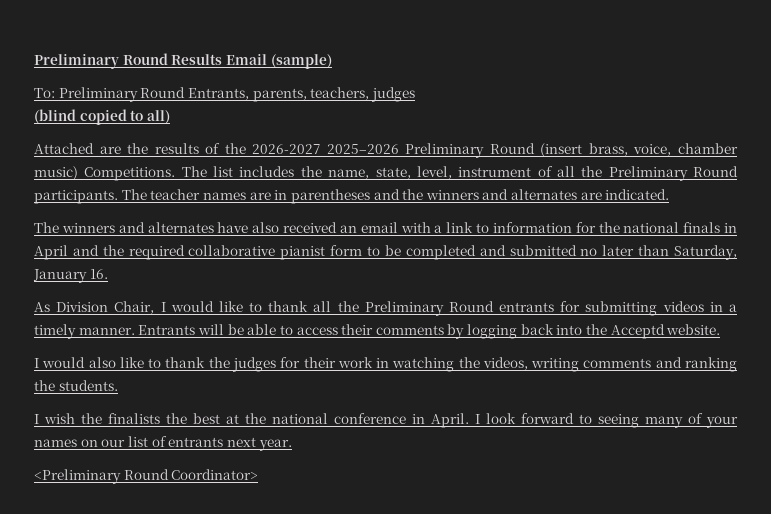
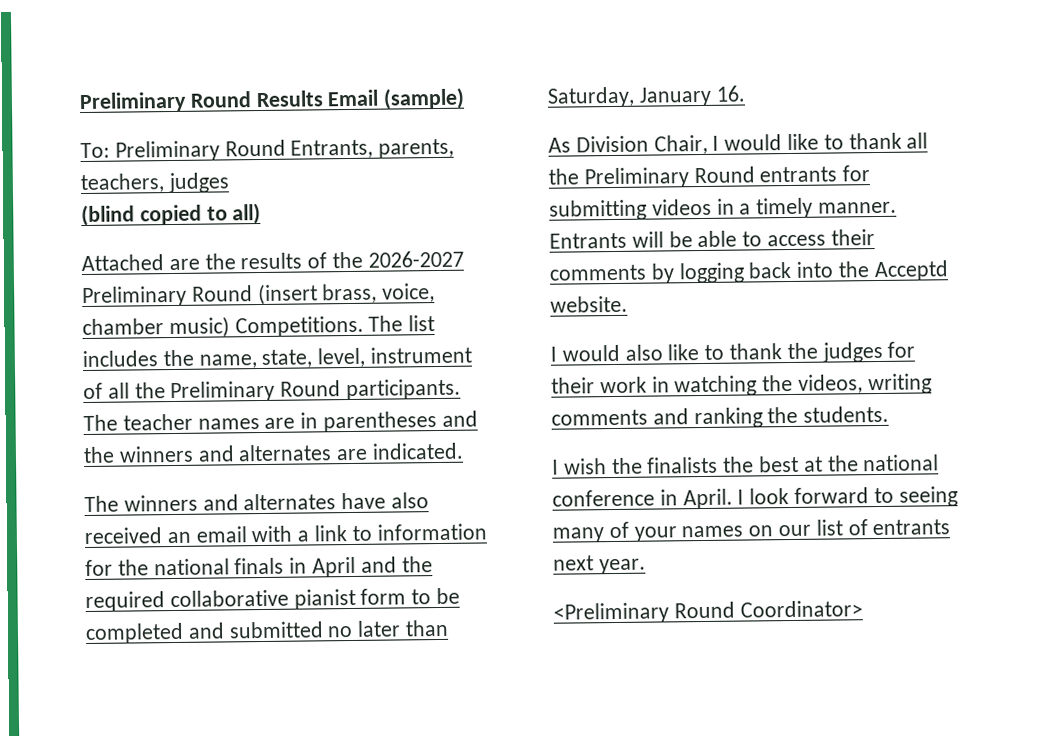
[326,144,399,154] 2025–2026 -> (464, 259) none

